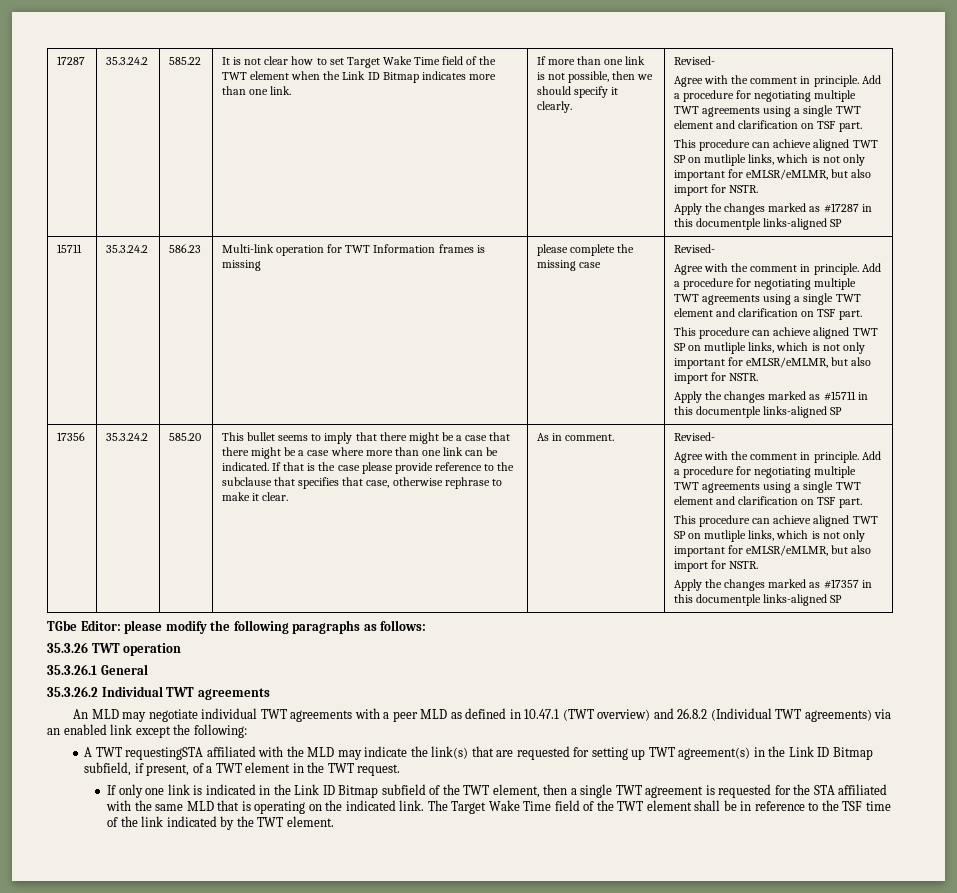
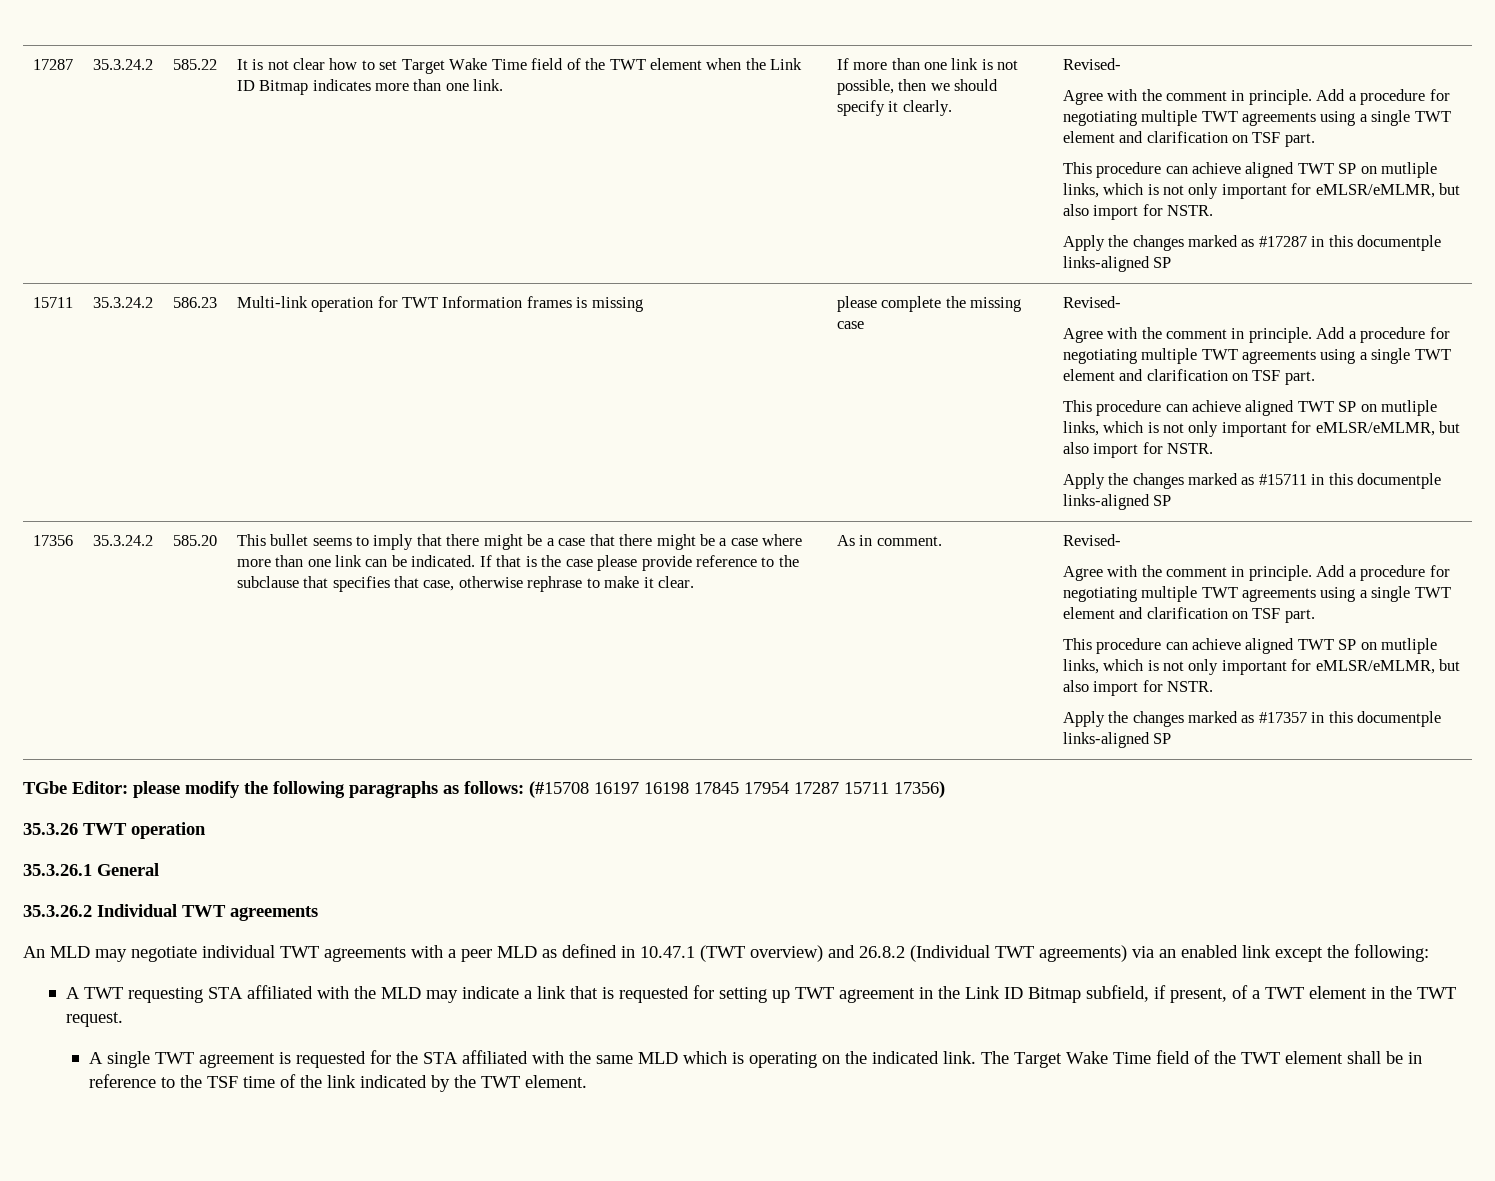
(427, 625) none -> [529,781,945,798] (#15708 16197 16198 17845 17954 17287 15711 17356)
[125,747,204,760] requestingSTA -> [128,987,244,1003] requesting STA
[410,746,514,759] the link(s) that are -> [524,986,615,999] a link that is
[678,747,751,760] agreement(s) -> [839,988,916,1003] agreement
[107,784,577,798] If only one link is indicated in the Link ID Bitmap subfield of the TWT element, then a -> [88,1052,103,1064] A
[217,800,240,811] that -> [682,1051,727,1064] which

